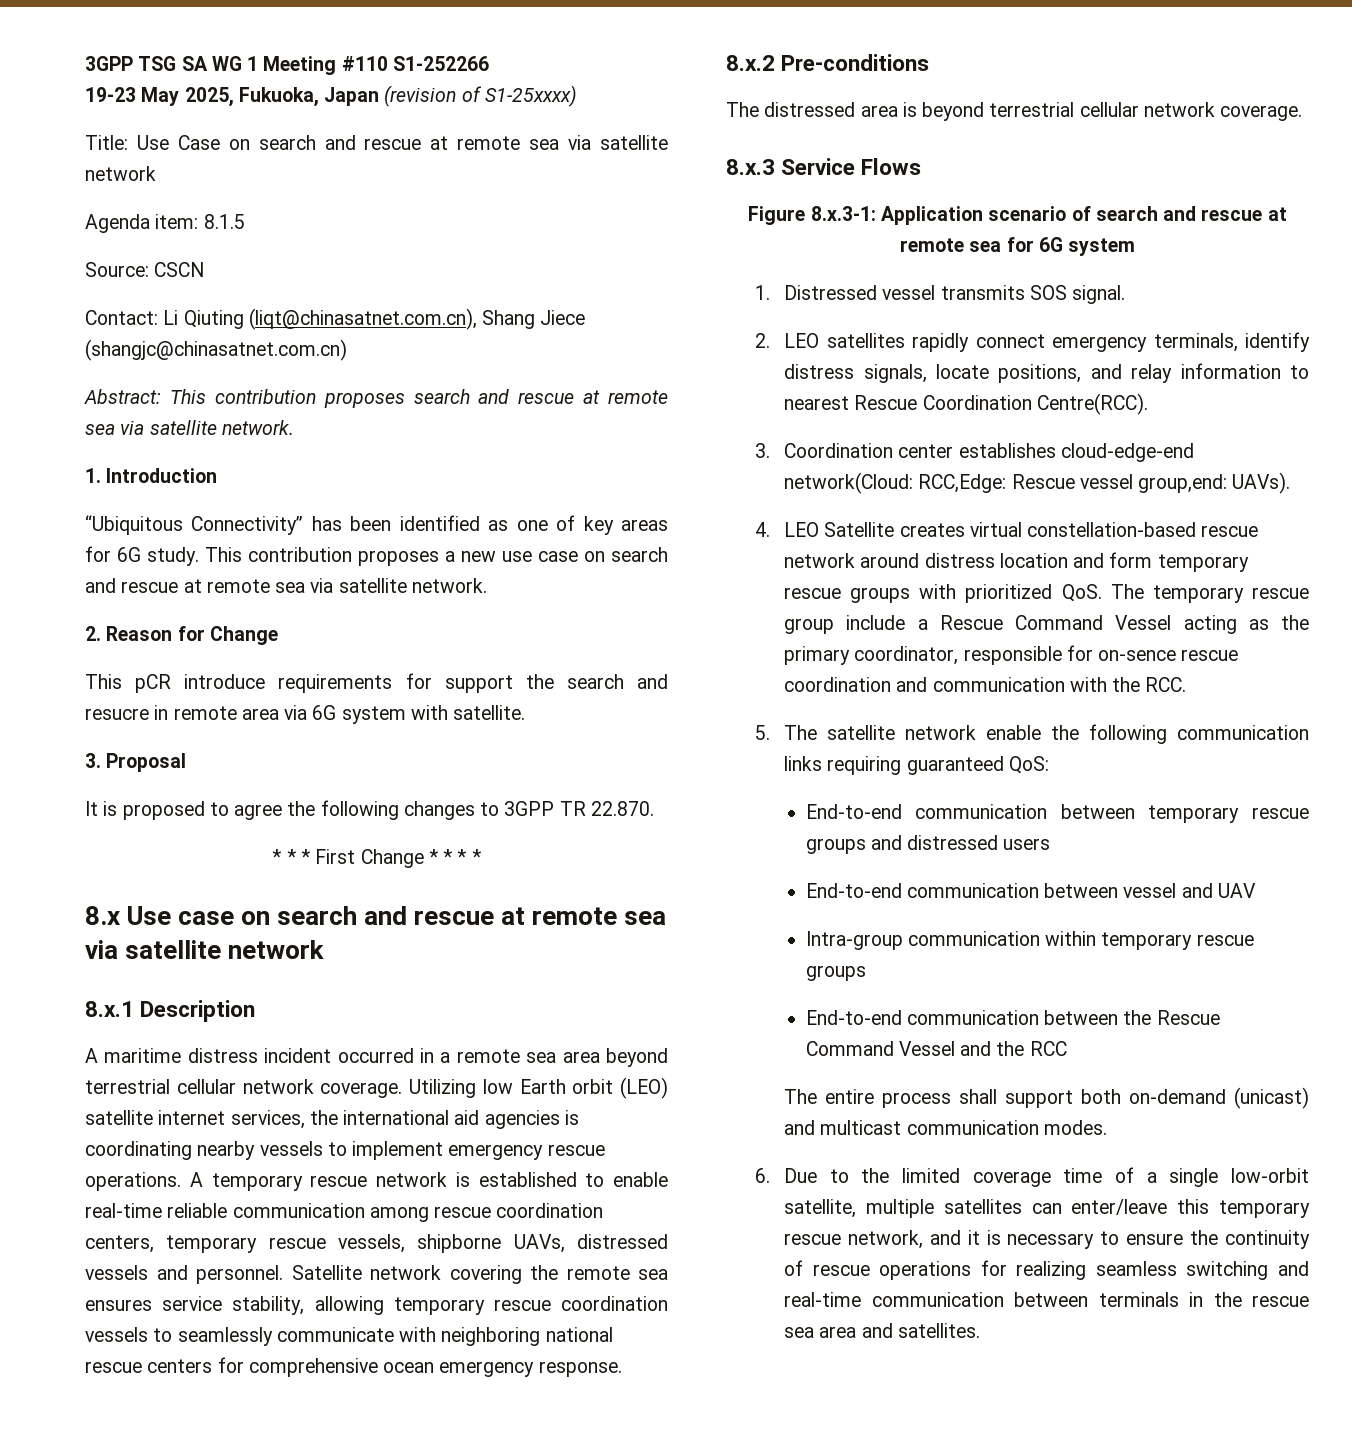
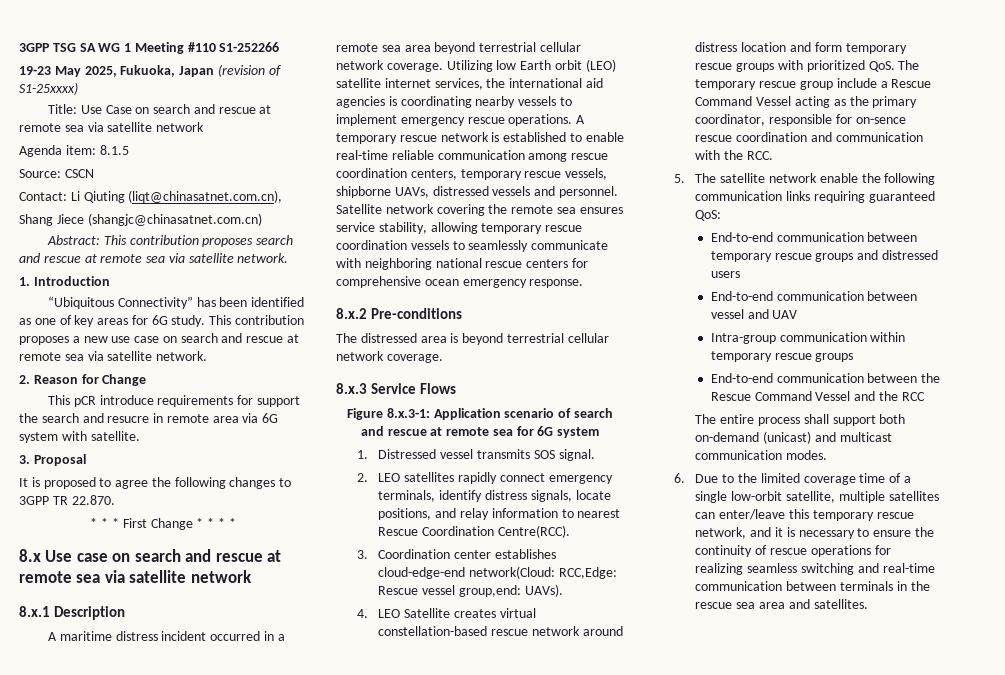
(477, 319) none -> (283, 196) //

